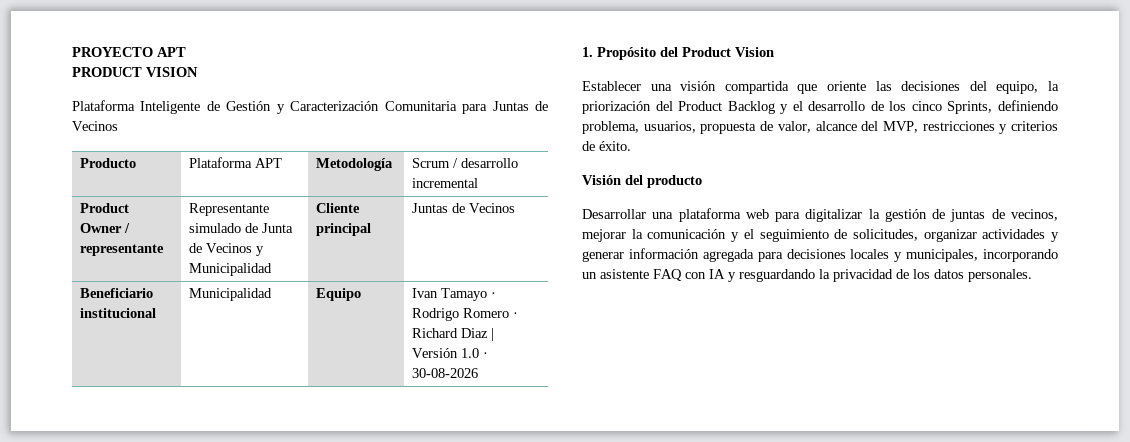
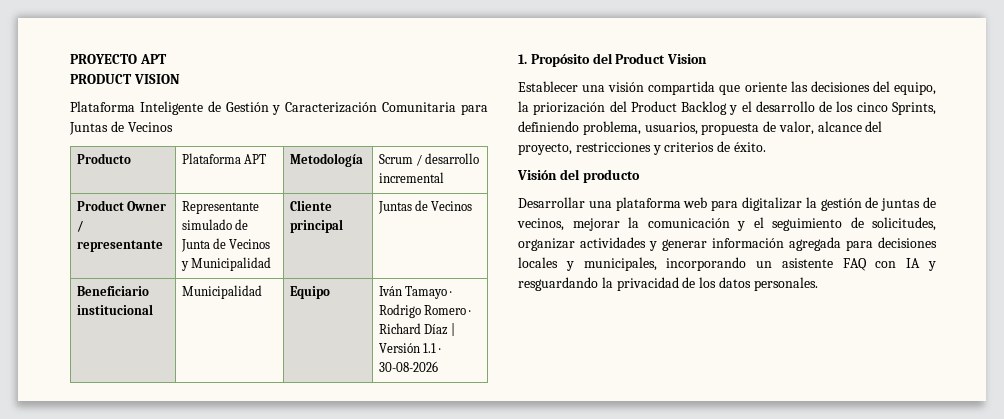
[412,288,439,298] Ivan -> [378,286,402,296] Iván
[461,328,489,338] Diaz -> [424,324,449,335] Díaz
[461,348,480,358] 1.0 -> [423,343,437,353] 1.1
[882,121,918,133] MVP, -> [518,143,572,155] proyecto,

